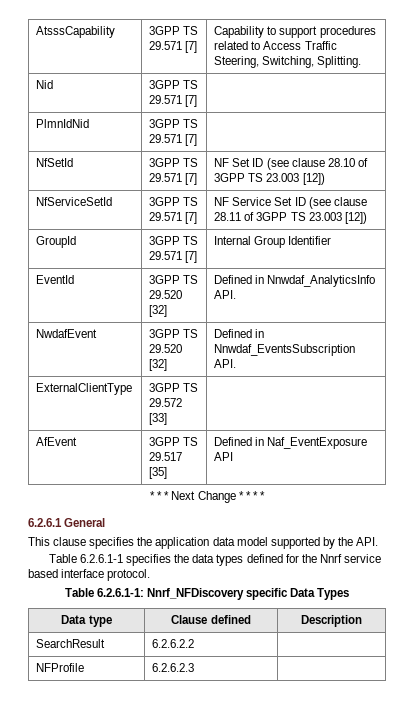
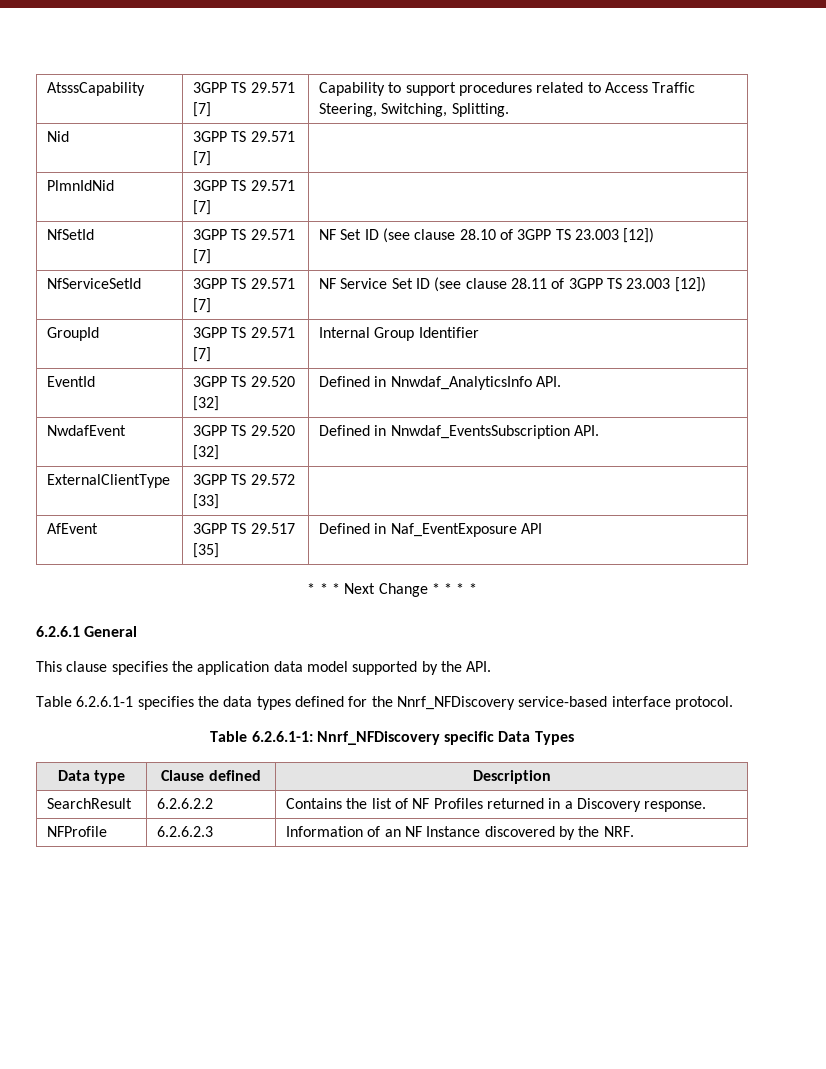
[319,554,382,563] [28,569,58,578] Nnrf service based -> [396,696,608,710] Nnrf_NFDiscovery service-based
[36,663,85,672] [152,663,195,672] // NFProfile | 6.2.6.2.3 | -> [286,798,707,812] [47,826,108,837] [157,826,214,837] [286,826,634,840] Contains the list of NF Profiles returned in a Discovery response. // NFProfile | 6.2.6.2.3 | Information of an NF Instance discovered by the NRF.

